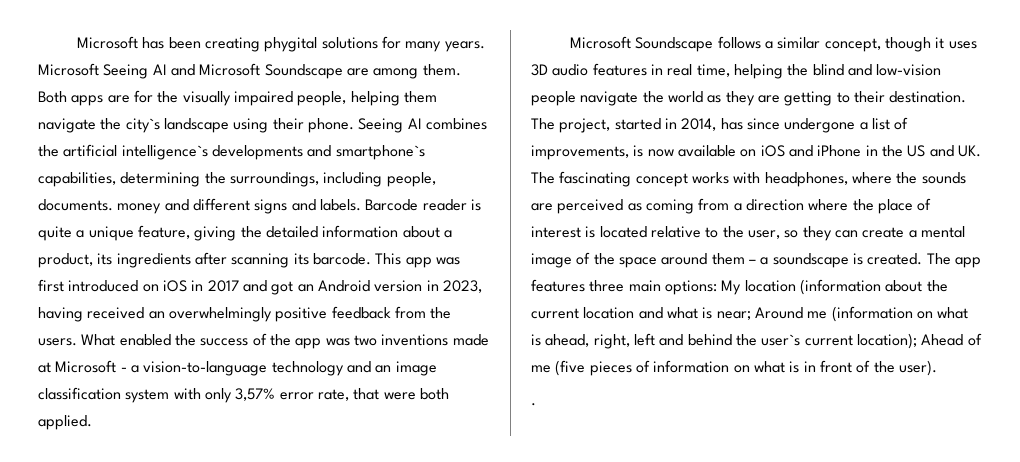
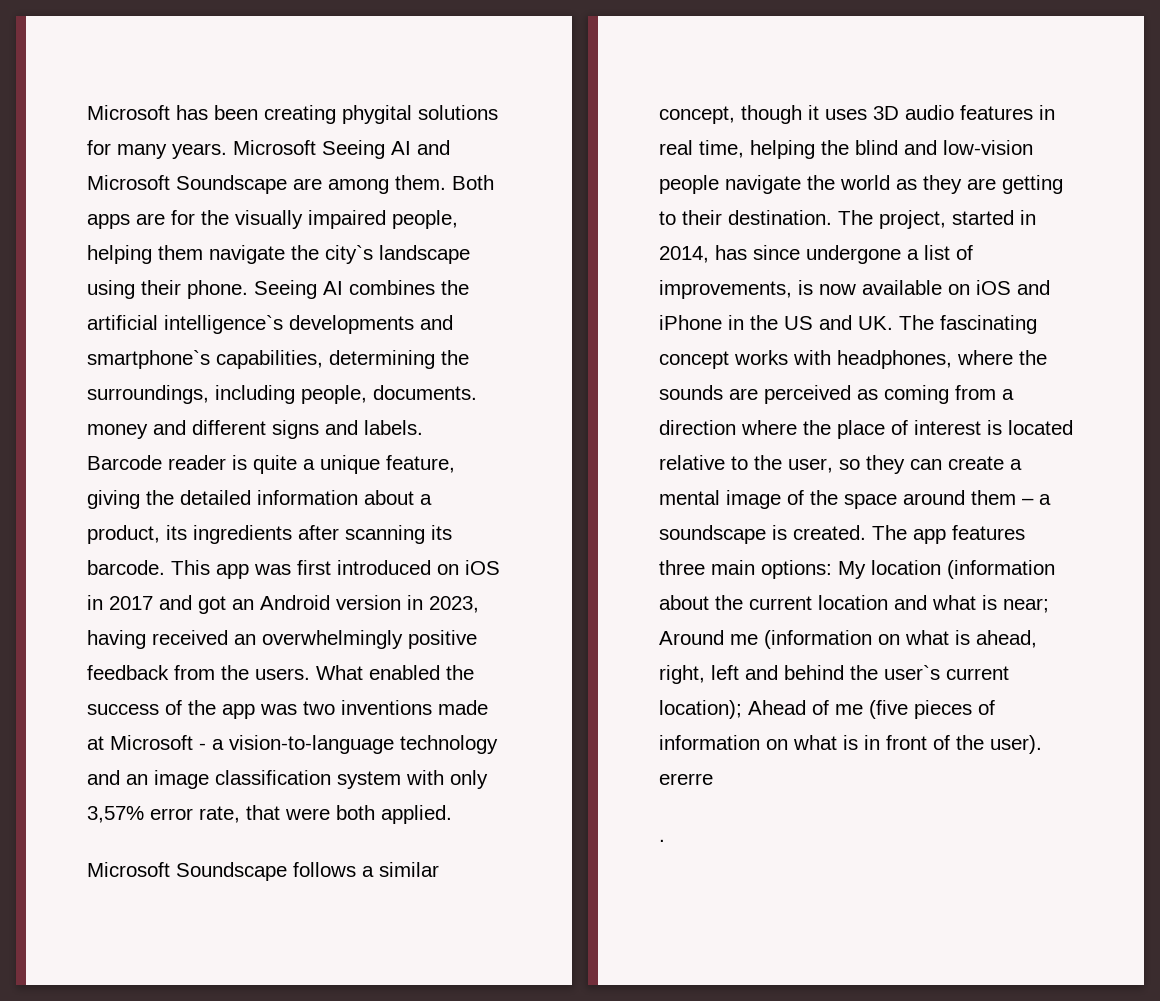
(937, 368) none -> [659,773,713,785] ererre

